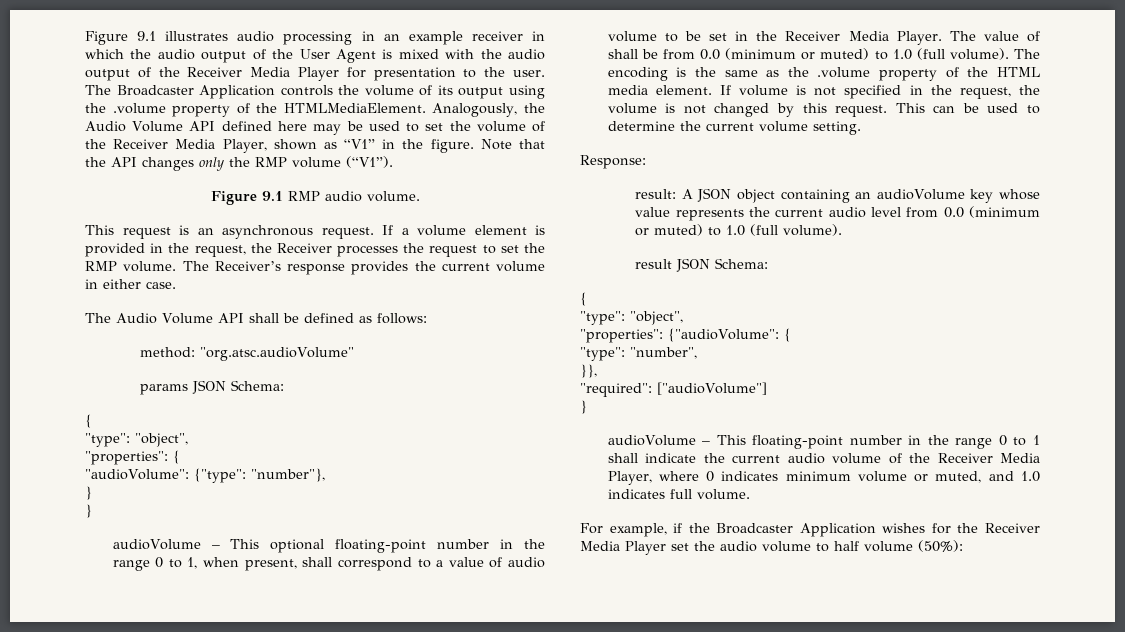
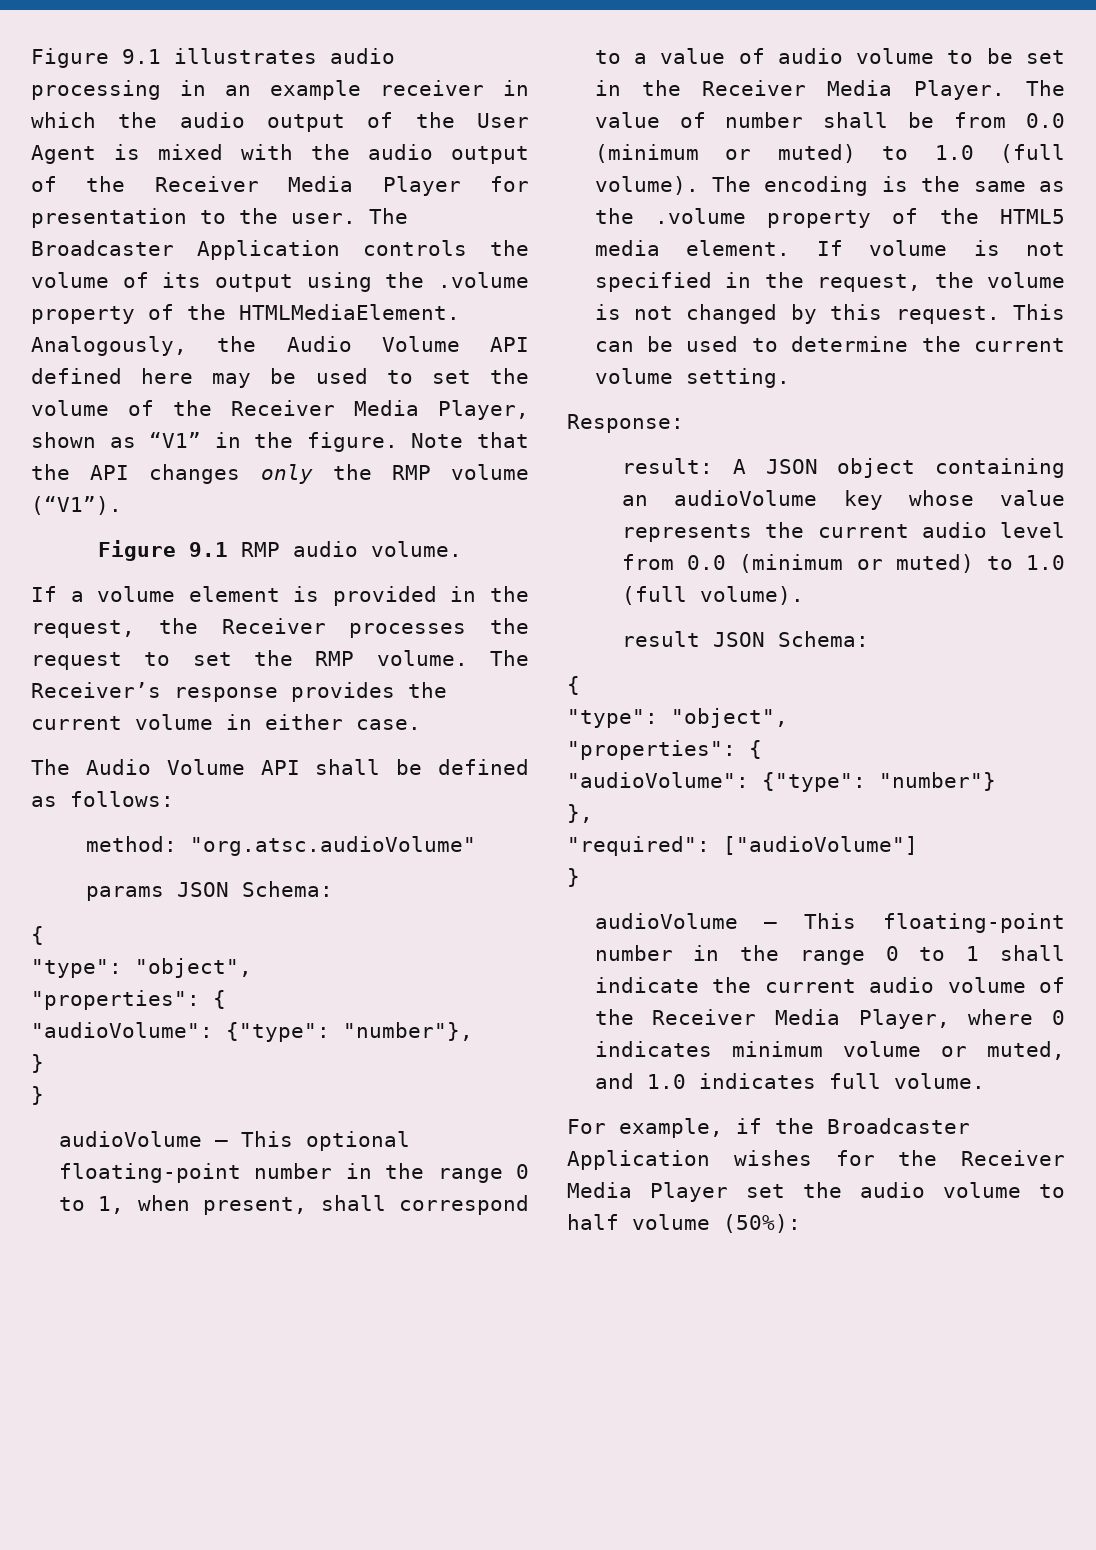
[85,225,374,239] This request is an asynchronous request. -> (462, 549) none
(1040, 36) none -> [725,112,804,128] number
[997,67,1040,77] HTML -> [1000,209,1065,224] HTML5
[668,328,791,342] [580,347,697,361] [580,364,597,378] {"audioVolume": { // "type": "number", // }}, -> [749,740,762,759] [567,772,996,792] [567,804,593,823] { // "audioVolume": {"type": "number"} // },

